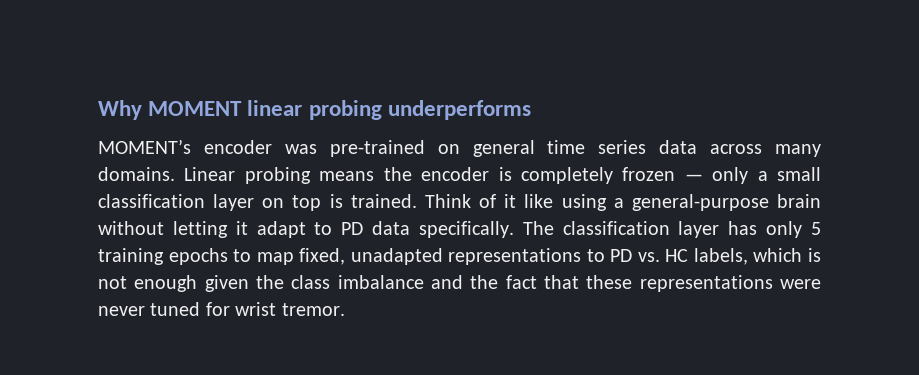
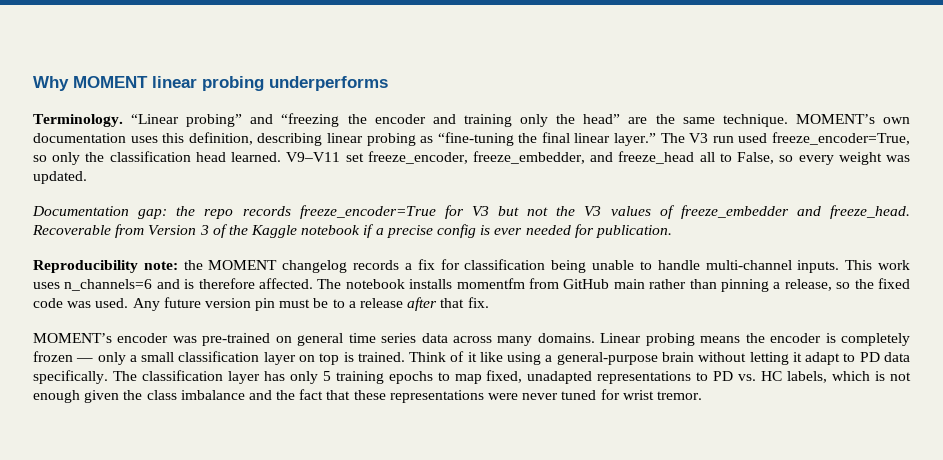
(531, 110) none -> [33,113,911,127] [33,132,911,146] [33,151,910,165] [33,171,87,184] [32,205,910,219] [32,224,672,238] [33,259,911,273] [33,278,910,292] [33,297,489,311] // Terminology. “Linear probing” and “freezing the encoder and training only the head” are the same technique. MOMENT’s own documentation uses this definition, describing linear probing as “fine-tuning the final linear layer.” The V3 run used freeze_encoder=True, so only the classification head learned. V9–V11 set freeze_encoder, freeze_embedder, and freeze_head all to False, so every weight was updated. // Documentation gap: the repo records freeze_encoder=True for V3 but not the V3 values of freeze_embedder and freeze_head. Recoverable from Version 3 of the Kaggle notebook if a precise config is ever needed for publication. // Reproducibility note: the MOMENT changelog records a fix for classification being unable to handle multi-channel inputs. This work uses n_channels=6 and is therefore affected. The notebook installs momentfm from GitHub main rather than pinning a release, so the fixed code was used. Any future version pin must be to a release after that fix.

